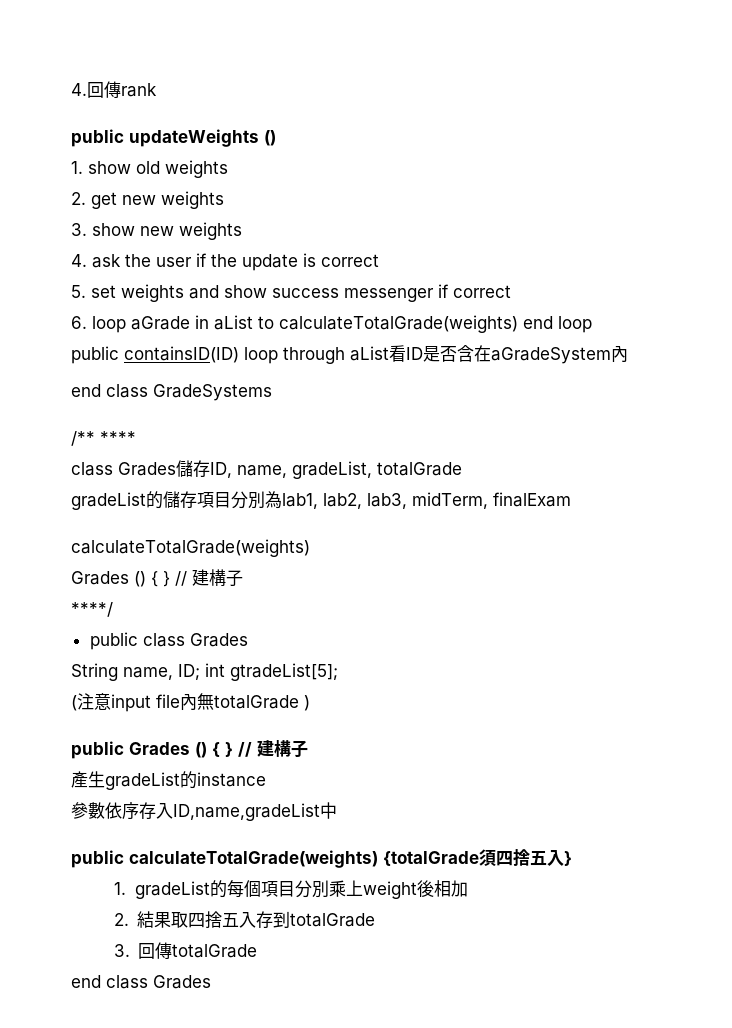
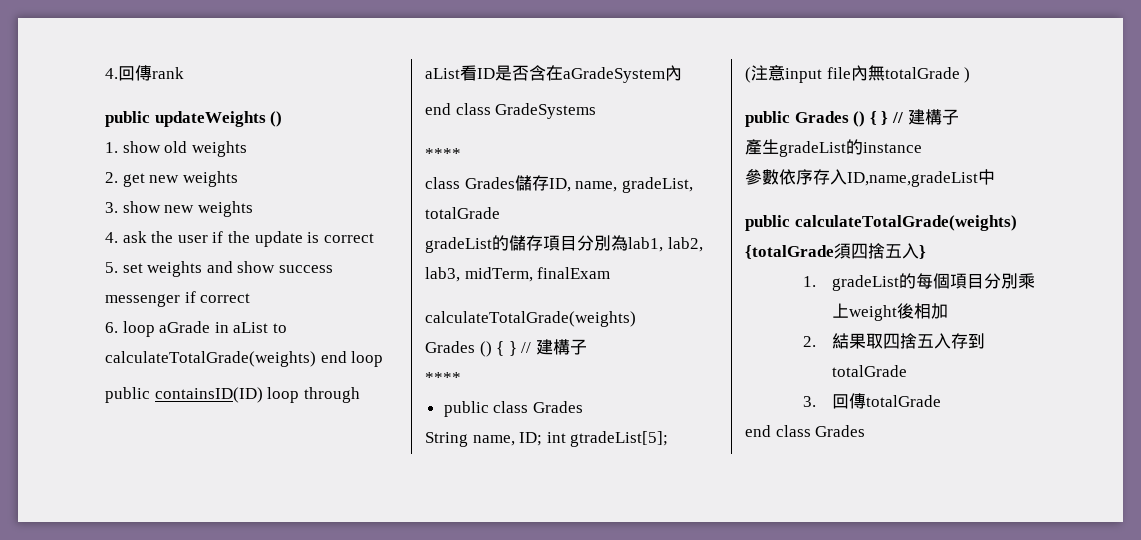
[71,431,95,446] /** -> (597, 111) none
[71,602,113,617] ****/ -> [425,372,461,383] ****

